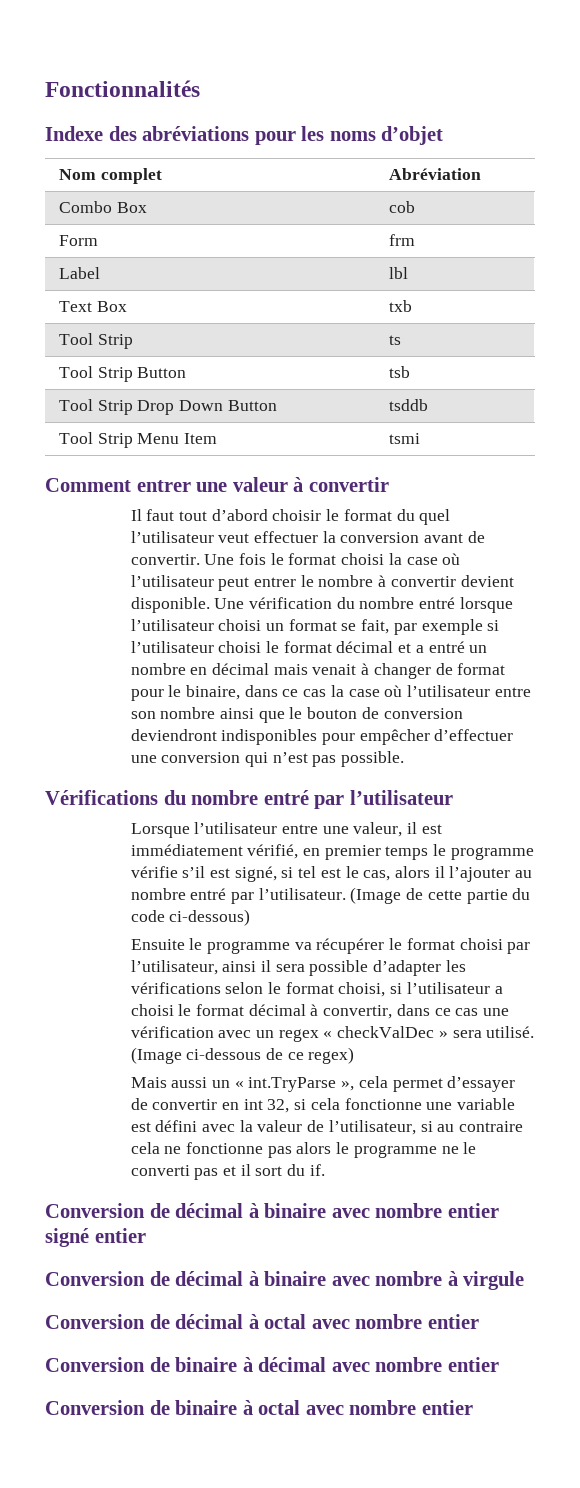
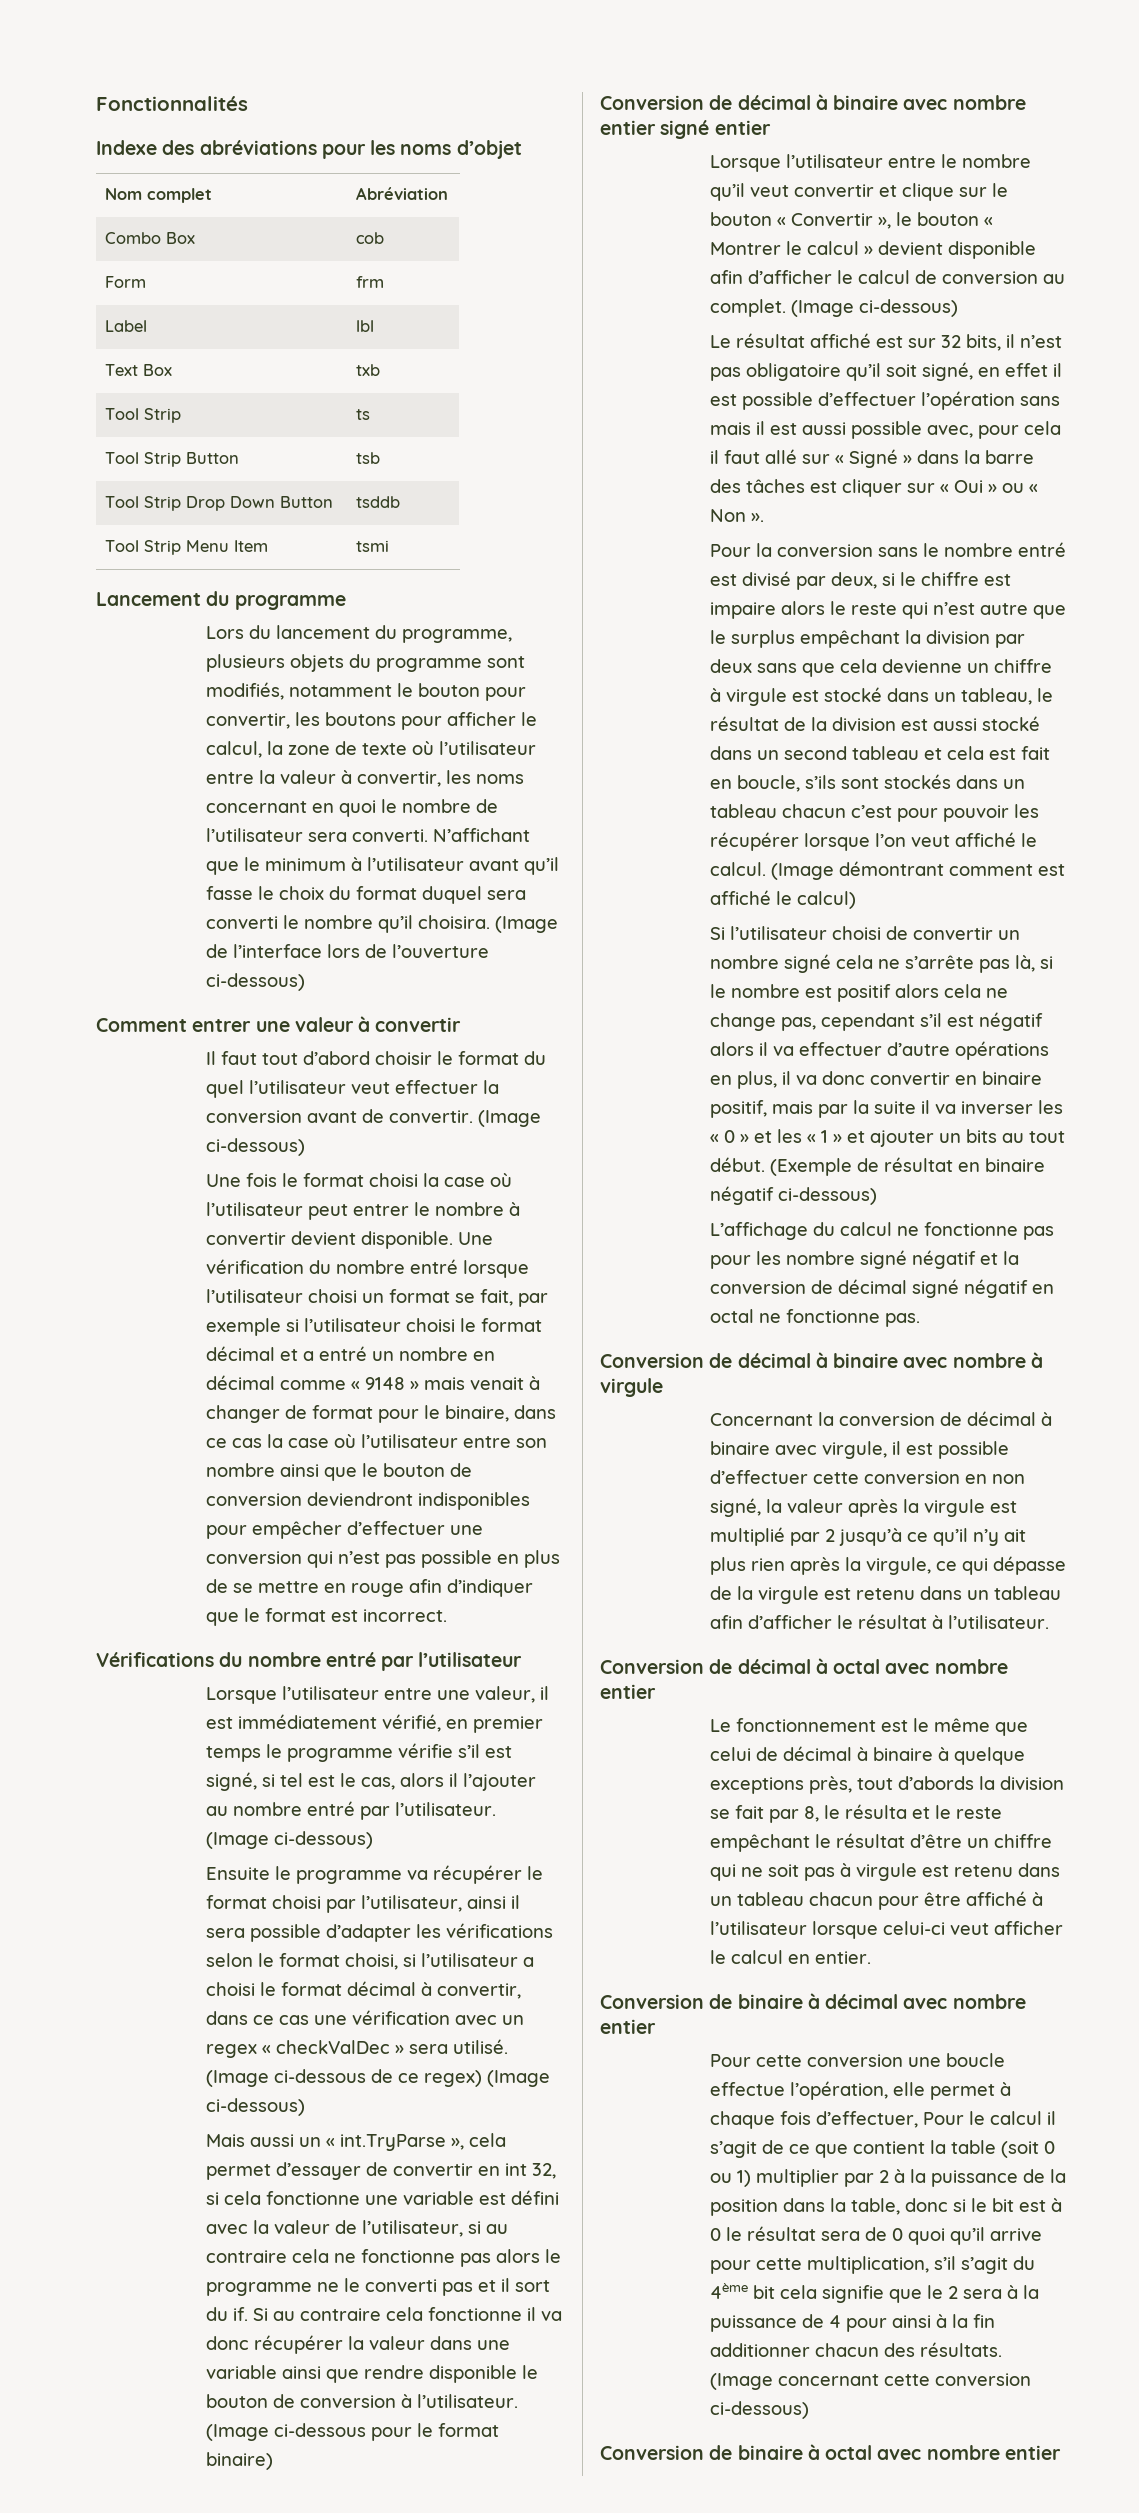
(420, 438) none -> [96,591,346,610] [206,625,513,643] [206,654,526,672] [206,682,527,701] [206,712,538,730] [206,741,537,758] [206,770,525,787] [206,799,499,817] [206,828,531,842] [206,857,560,875] [206,886,527,904] [206,915,559,933] [206,944,490,958] [206,973,306,991] // Lancement du programme // Lors du lancement du programme, plusieurs objets du programme sont modifiés, notamment le bouton pour convertir, les boutons pour afficher le calcul, la zone de texte où l’utilisateur entre la valeur à convertir, les noms concernant en quoi le nombre de l’utilisateur sera converti. N’affichant que le minimum à l’utilisateur avant qu’il fasse le choix du format duquel sera converti le nombre qu’il choisira. (Image de l’interface lors de l’ouverture ci-dessous)
(200, 559) none -> [478,1110,542,1127] [206,1138,306,1156] (Image ci-dessous) //
(269, 669) none -> [280,1377,420,1390] comme « 9148 »
[341,751,405,767] possible. -> [421,1550,561,1568] [206,1579,534,1597] [206,1608,448,1626] possible en plus de se mettre en rouge afin d’indiquer que le format est incorrect.
[406,888,531,904] [130,910,165,922] de cette partie du code -> (270, 1840) none
(355, 1055) none -> [487,2070,551,2087] [206,2098,306,2116] (Image ci-dessous)
(325, 1170) none -> [253,2307,563,2321] [206,2335,511,2354] [206,2365,539,2383] [206,2394,519,2408] [206,2423,500,2441] [206,2452,274,2470] Si au contraire cela fonctionne il va donc récupérer la valeur dans une variable ainsi que rendre disponible le bouton de conversion à l’utilisateur. (Image ci-dessous pour le format binaire)
(146, 1235) none -> [710,154,1032,172] [710,183,1009,201] [710,212,994,229] [710,241,1037,259] [710,270,1066,284] [710,299,959,317] [710,333,1063,351] [710,362,1063,381] [710,391,1061,410] [710,421,1062,439] [710,449,1035,468] [710,479,1039,497] [710,509,765,522] [710,542,1067,557] [710,571,1012,590] [710,601,1067,619] [710,630,1026,648] [710,659,1053,677] [710,687,1054,706] [710,716,1041,731] [710,746,1051,760] [710,774,1026,792] [710,804,1040,822] [710,832,1038,851] [710,861,1066,880] [710,890,857,909] [710,926,1021,940] [710,954,1054,973] [710,984,1009,1002] [710,1012,1044,1031] [710,1041,1050,1060] [710,1071,1043,1089] [710,1100,1064,1118] [710,1129,1066,1147] [710,1157,1046,1176] [710,1186,878,1205] [710,1222,1055,1240] [710,1250,1020,1269] [710,1279,1055,1298] [710,1309,921,1327] // Lorsque l’utilisateur entre le nombre qu’il veut convertir et clique sur le bouton « Convertir », le bouton « Montrer le calcul » devient disponible afin d’afficher le calcul de conversion au complet. (Image ci-dessous) // Le résultat affiché est sur 32 bits, il n’est pas obligatoire qu’il soit signé, en effet il est possible d’effectuer l’opération sans mais il est aussi possible avec, pour cela il faut allé sur « Signé » dans la barre des tâches est cliquer sur « Oui » ou « Non ». // Pour la conversion sans le nombre entré est divisé par deux, si le chiffre est impaire alors le reste qui n’est autre que le surplus empêchant la division par deux sans que cela devienne un chiffre à virgule est stocké dans un tableau, le résultat de la division est aussi stocké dans un second tableau et cela est fait en boucle, s’ils sont stockés dans un tableau chacun c’est pour pouvoir les récupérer lorsque l’on veut affiché le calcul. (Image démontrant comment est affiché le calcul) // Si l’utilisateur choisi de convertir un nombre signé cela ne s’arrête pas là, si le nombre est positif alors cela ne change pas, cependant s’il est négatif alors il va effectuer d’autre opérations en plus, il va donc convertir en binaire positif, mais par la suite il va inverser les « 0 » et les « 1 » et ajouter un bits au tout début. (Exemple de résultat en binaire négatif ci-dessous) // L’affichage du calcul ne fonctionne pas pour les nombre signé négatif et la conversion de décimal signé négatif en octal ne fonctionne pas.
(525, 1280) none -> [710,1411,1053,1426] [710,1441,1010,1459] [710,1470,1026,1484] [710,1498,1018,1517] [710,1527,1027,1546] [710,1556,1067,1575] [710,1586,1062,1604] [710,1614,1050,1629] // Concernant la conversion de décimal à binaire avec virgule, il est possible d’effectuer cette conversion en non signé, la valeur après la virgule est multiplié par 2 jusqu’à ce qu’il n’y ait plus rien après la virgule, ce qui dépasse de la virgule est retenu dans un tableau afin d’afficher le résultat à l’utilisateur.
(479, 1321) none -> [710,1718,1029,1736] [710,1746,1026,1765] [710,1776,1065,1794] [710,1804,1003,1823] [710,1833,1053,1852] [710,1863,1061,1881] [710,1891,1044,1910] [710,1921,1064,1939] [710,1950,872,1964] // Le fonctionnement est le même que celui de décimal à binaire à quelque exceptions près, tout d’abords la division se fait par 8, le résulta et le reste empêchant le résultat d’être un chiffre qui ne soit pas à virgule est retenu dans un tableau chacun pour être affiché à l’utilisateur lorsque celui-ci veut afficher le calcul en entier.
(499, 1364) none -> [710,2053,1006,2067] [710,2081,1012,2100] [710,2111,1057,2129] [710,2140,1056,2158] [710,2169,1067,2187] [710,2198,1063,2216] [710,2226,1043,2245] [710,2256,1036,2274] [710,2283,1040,2303] [710,2314,996,2332] [710,2342,1003,2357] [710,2373,1032,2390] [710,2401,810,2419] // Pour cette conversion une boucle effectue l’opération, elle permet à chaque fois d’effectuer, Pour le calcul il s’agit de ce que contient la table (soit 0 ou 1) multiplier par 2 à la puissance de la position dans la table, donc si le bit est à 0 le résultat sera de 0 quoi qu’il arrive pour cette multiplication, s’il s’agit du 4ème bit cela signifie que le 2 sera à la puissance de 4 pour ainsi à la fin additionner chacun des résultats. (Image concernant cette conversion ci-dessous)

